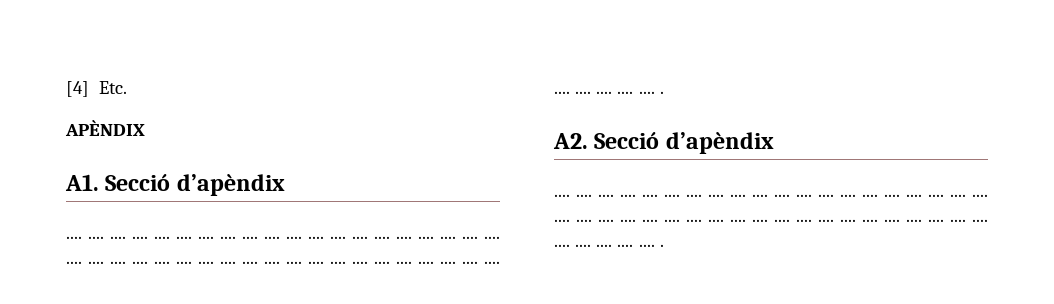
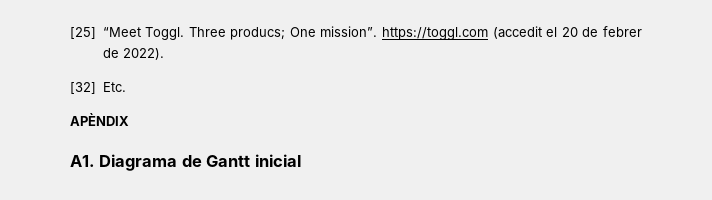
[66,81,127,97] [65,120,145,136] [65,174,285,196] [66,236,500,239] [66,261,500,264] [554,91,664,94] [553,132,774,154] [554,194,988,197] [554,219,988,222] [554,244,664,247] [4] Etc. // APÈNDIX // A1. Secció d’apèndix // .... .... .... .... .... .... .... .... .... .... .... .... .... .... .... .... .... .... .... .... .... .... .... .... .... .... .... .... .... .... .... .... .... .... .... .... .... .... .... .... .... .... .... .... .... . // A2. Secció d’apèndix // .... .... .... .... .... .... .... .... .... .... .... .... .... .... .... .... .... .... .... .... .... .... .... .... .... .... .... .... .... .... .... .... .... .... .... .... .... .... .... .... .... .... .... .... .... . -> [70,26,642,40] [102,48,164,60] [70,82,126,94] [70,113,129,126] [70,154,301,171] [25] “Meet Toggl. Three producs; One mission”. https://toggl.com (accedit el 20 de febrer de 2022). // [32] Etc. // APÈNDIX // A1. Diagrama de Gantt inicial

